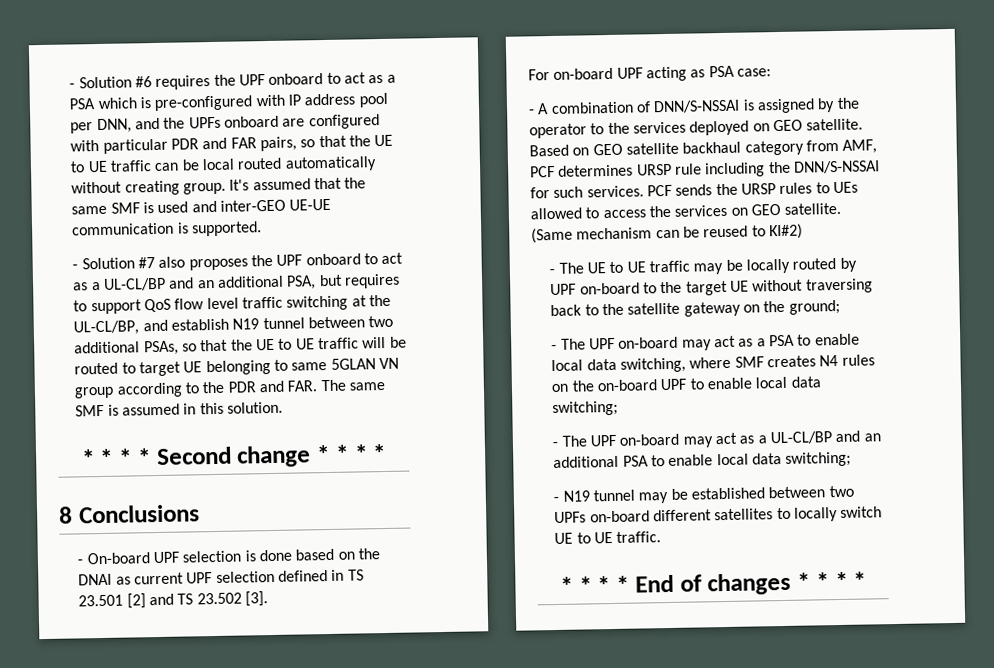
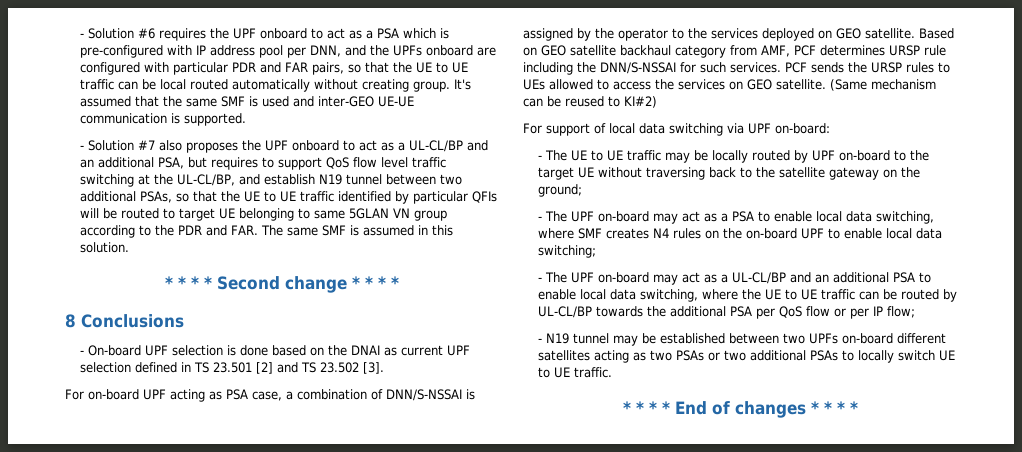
(360, 343) none -> [337,191,497,204] identified by particular QFIs
[736,68,771,77] [529,103,550,115] case: // - A -> [252,391,293,401] case, a
(803, 231) none -> [523,123,830,136] // For support of local data switching via UPF on-board:
[785,451,852,467] switching; -> [639,289,957,302] [537,306,915,319] switching, where the UE to UE traffic can be routed by UL-CL/BP towards the additional PSA per QoS flow or per IP flow;
(774, 514) none -> [593,350,838,363] acting as two PSAs or two additional PSAs

